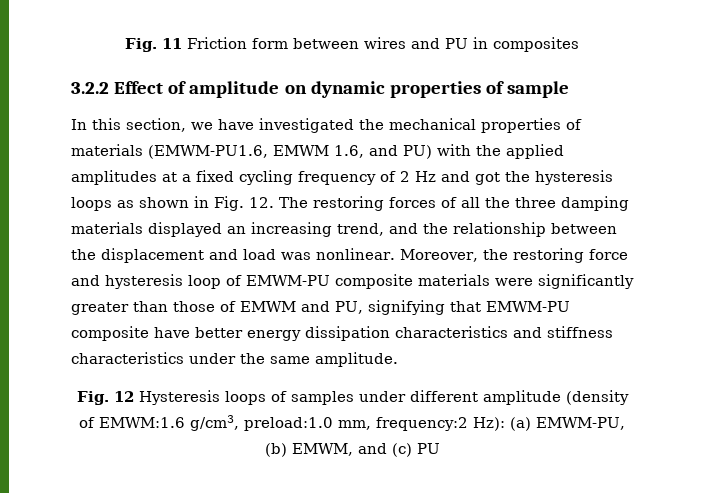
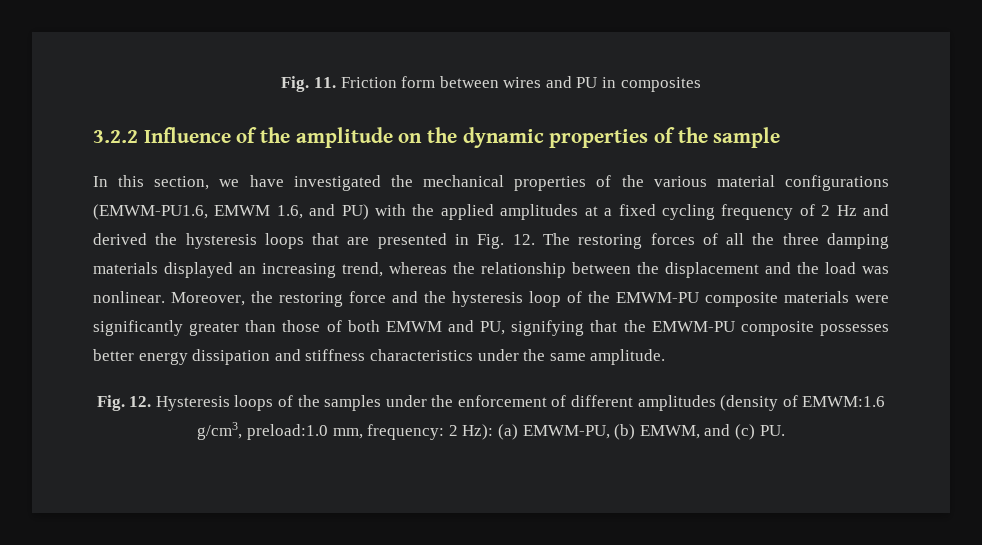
[125,38,182,52] Fig. 11 -> [281,76,336,92] Fig. 11.
[114,81,187,94] Effect of -> [143,127,291,143] Influence of the
(307, 89) none -> [427,127,458,143] the
(504, 87) none -> [677,127,708,143] the
[71,144,143,156] materials -> [621,175,889,191] the various material configurations
[475,172,500,185] got -> [93,233,147,245] derived
[117,197,189,208] as shown -> [312,233,447,249] that are presented
[389,223,418,234] and -> [389,262,447,274] whereas
(238, 254) none -> [797,262,819,274] the
(100, 280) none -> [424,291,446,303] the
(242, 280) none -> [588,291,610,303] the
(236, 306) none -> [347,320,380,332] both
[485,301,570,312] [71,326,190,341] EMWM-PU composite have -> [623,320,889,336] the EMWM-PU composite possesses
[395,326,508,338] characteristics -> (271, 357) none
[113,391,134,402] 12 -> [129,396,152,407] 12.
(287, 396) none -> [297,395,320,407] the
[409,390,561,405] different amplitude -> [431,395,716,411] the enforcement of different amplitudes
[376,417,469,431] frequency:2 -> [367,424,458,440] frequency: 2
[416,443,440,454] PU -> [759,425,785,436] PU.

